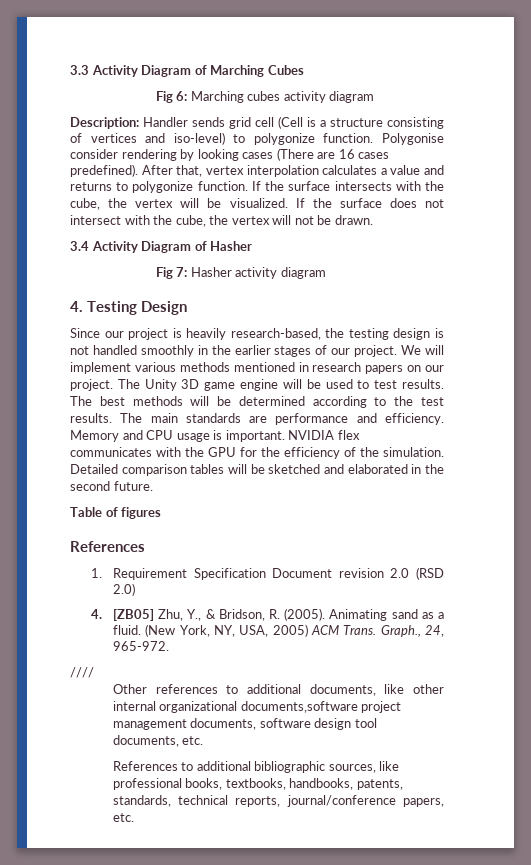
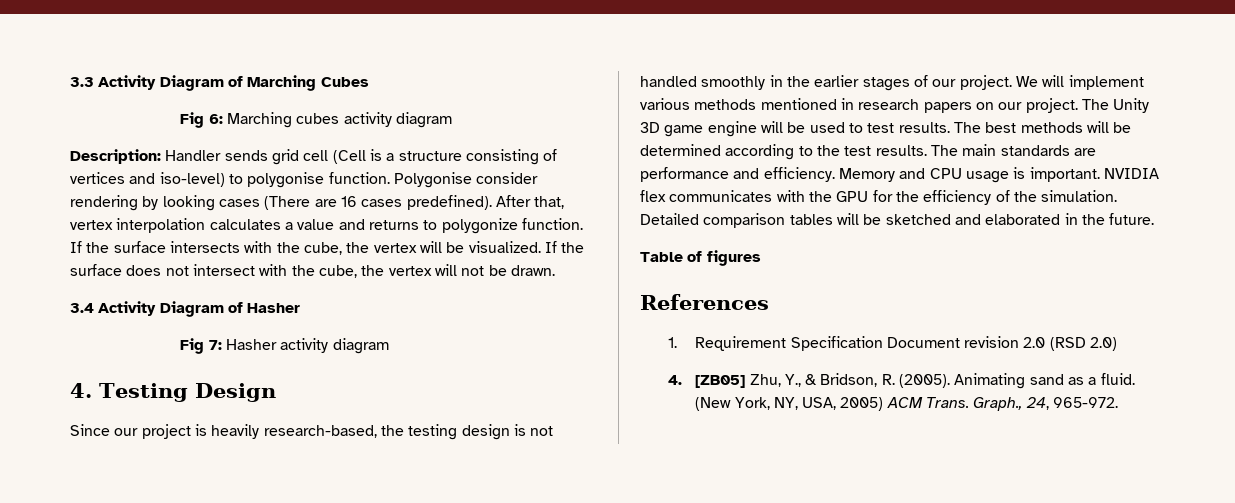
[253,133,315,145] polygonize -> [247,172,325,188] polygonise
[70,481,110,491] second -> (1105, 219) none
[70,667,94,678] [112,684,444,696] [112,701,402,713] [112,718,377,730] [112,735,204,747] [112,761,400,773] [112,778,403,790] [112,795,444,807] [112,813,134,822] // //// // Other references to additional documents, like other internal organizational documents,software project management documents, software design tool documents, etc. // References to additional bibliographic sources, like professional books, textbooks, handbooks, patents, standards, technical reports, journal/conference papers, etc. -> (1119, 402) none

